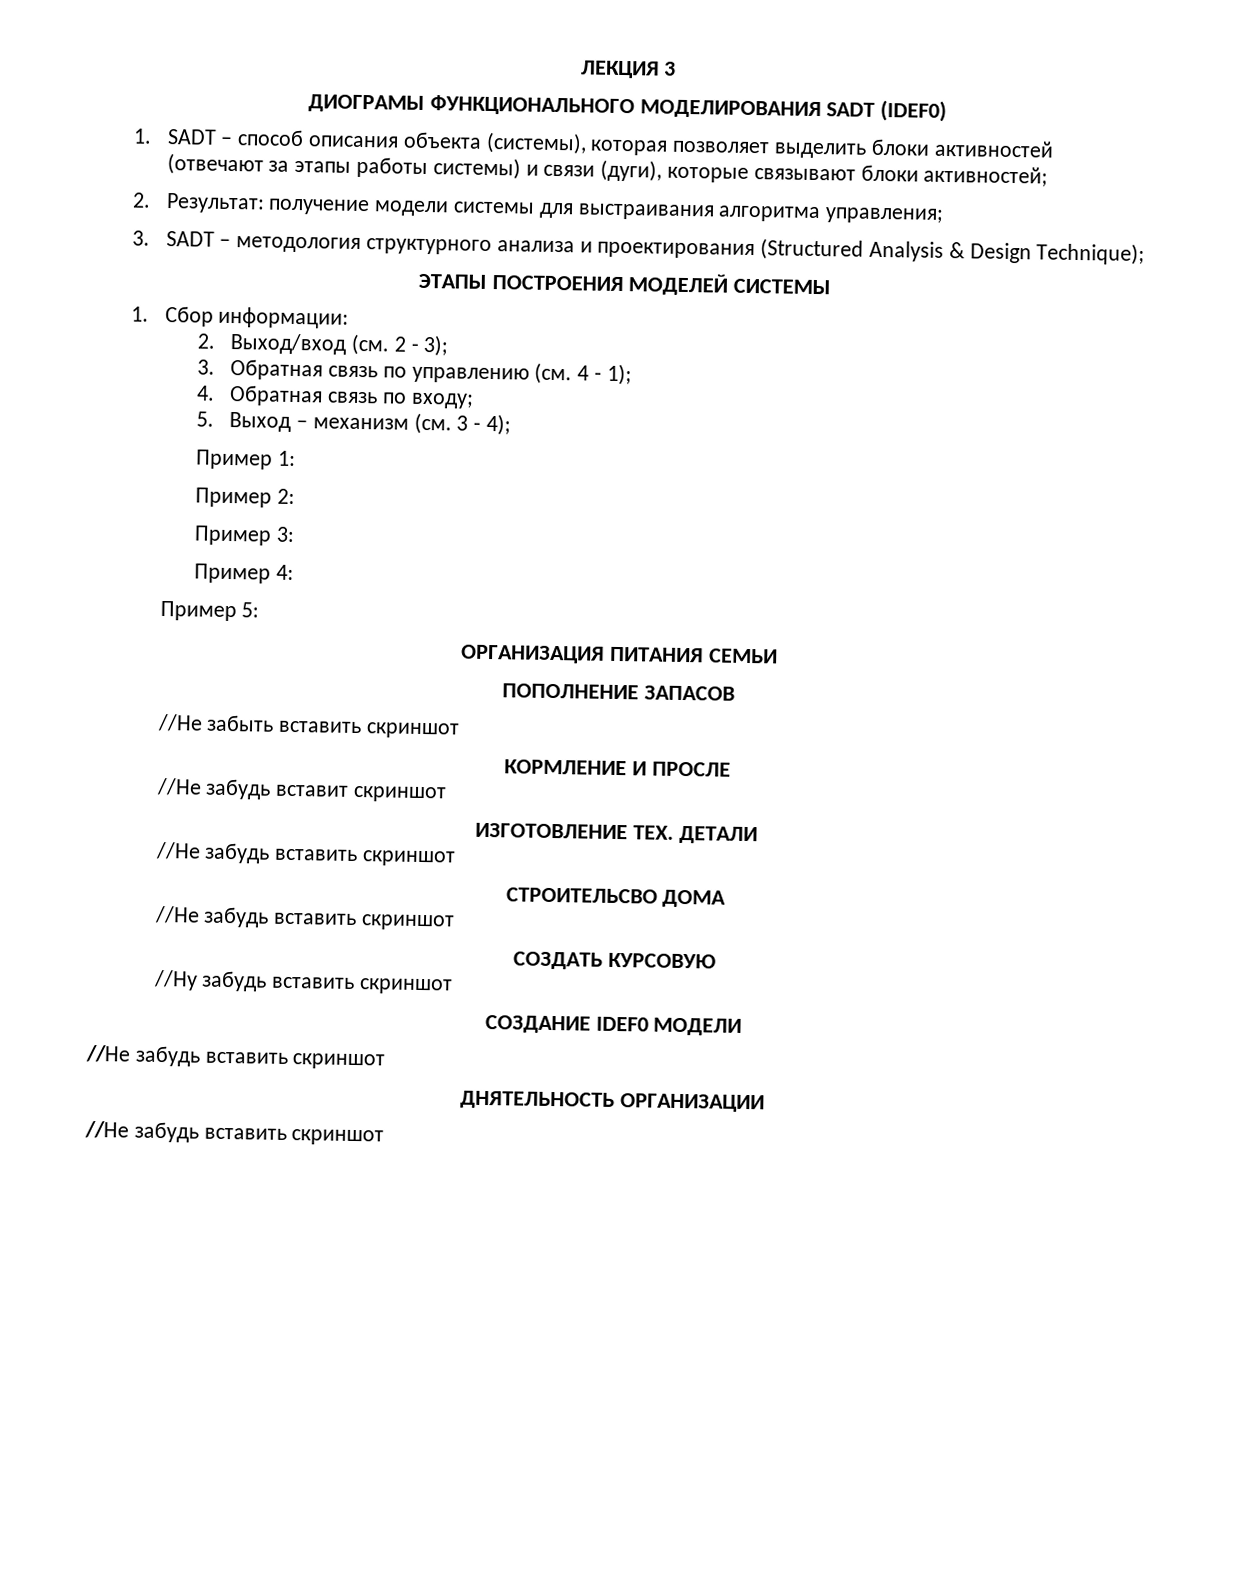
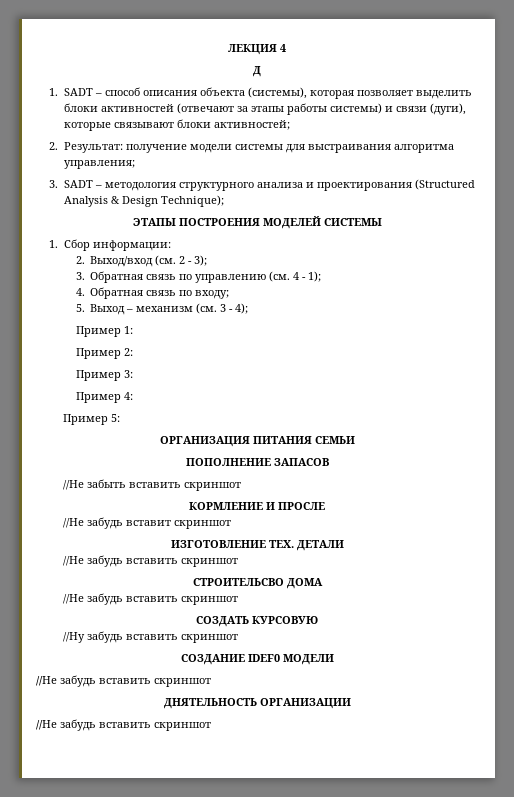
[664,61,677,76] [307,94,948,122] 3 // ДИОГРАМЫ ФУНКЦИОНАЛЬНОГО МОДЕЛИРОВАНИЯ SADT (IDEF0) -> [280,44,286,52] [253,66,261,77] 4 // Д

